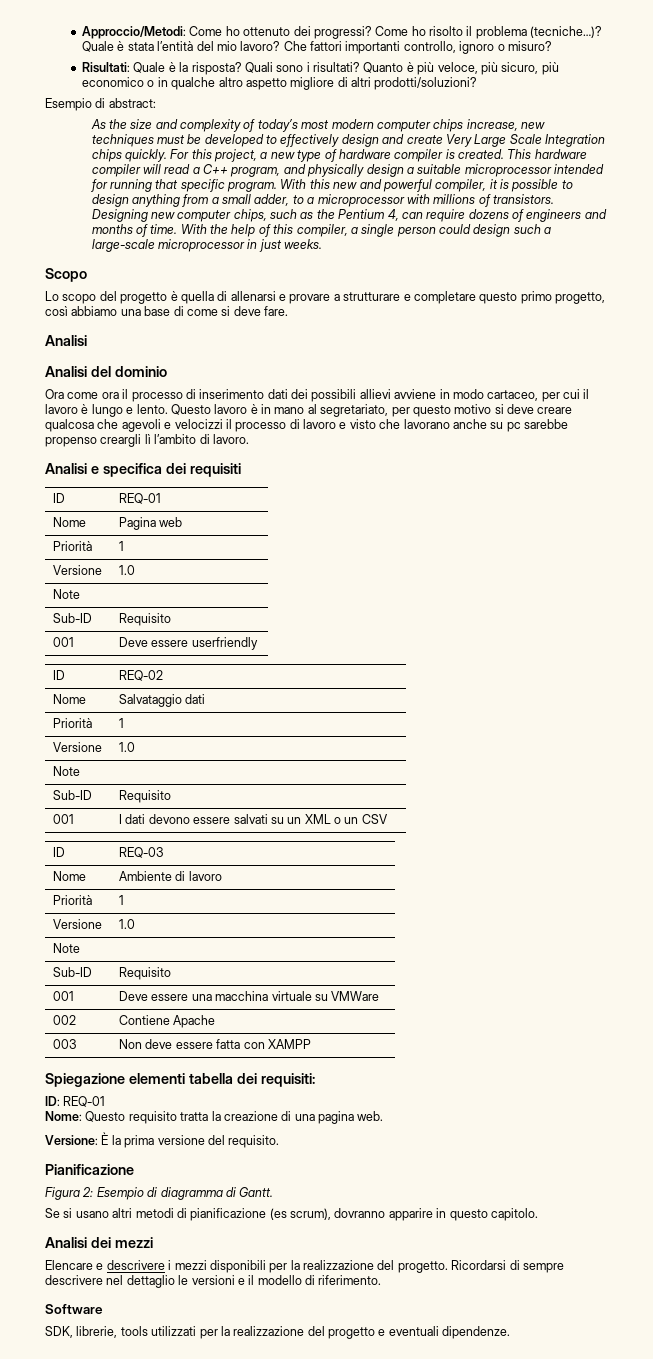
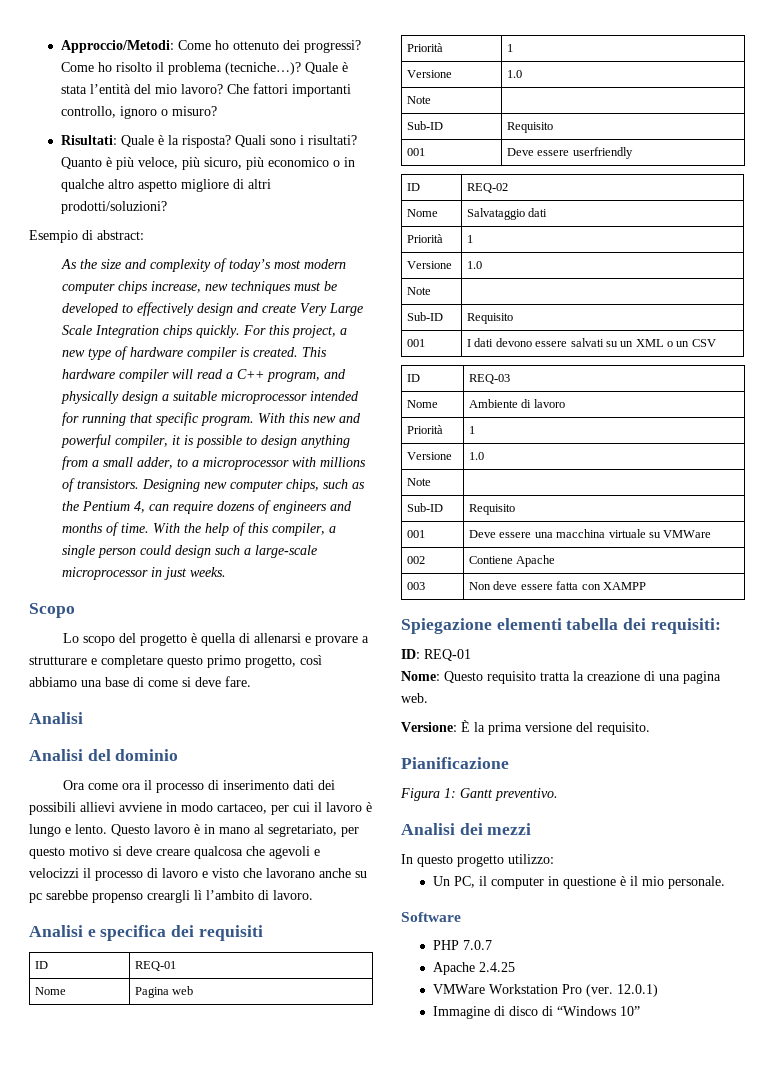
[82,1187,274,1200] [45,1208,538,1221] [45,1237,153,1248] [45,1260,564,1273] [45,1275,382,1288] [45,1304,103,1314] [45,1326,511,1339] 2: Esempio di diagramma di Gantt. // Se si usano altri metodi di pianificazione (es scrum), dovranno apparire in questo capitolo. // Analisi dei mezzi // Elencare e descrivere i mezzi disponibili per la realizzazione del progetto. Ricordarsi di sempre descrivere nel dettaglio le versioni e il modello di riferimento. // Software // SDK, librerie, tools utilizzati per la realizzazione del progetto e eventuali dipendenze. -> [444,788,558,801] [401,823,532,835] [401,854,554,867] [433,876,726,889] [401,912,461,922] [433,940,493,950] [433,962,516,975] [433,984,659,997] [433,1006,641,1019] 1: Gantt preventivo. // Analisi dei mezzi // In questo progetto utilizzo: // Un PC, il computer in questione è il mio personale. // Software // PHP 7.0.7 // Apache 2.4.25 // VMWare Workstation Pro (ver. 12.0.1) // Immagine di disco di “Windows 10”

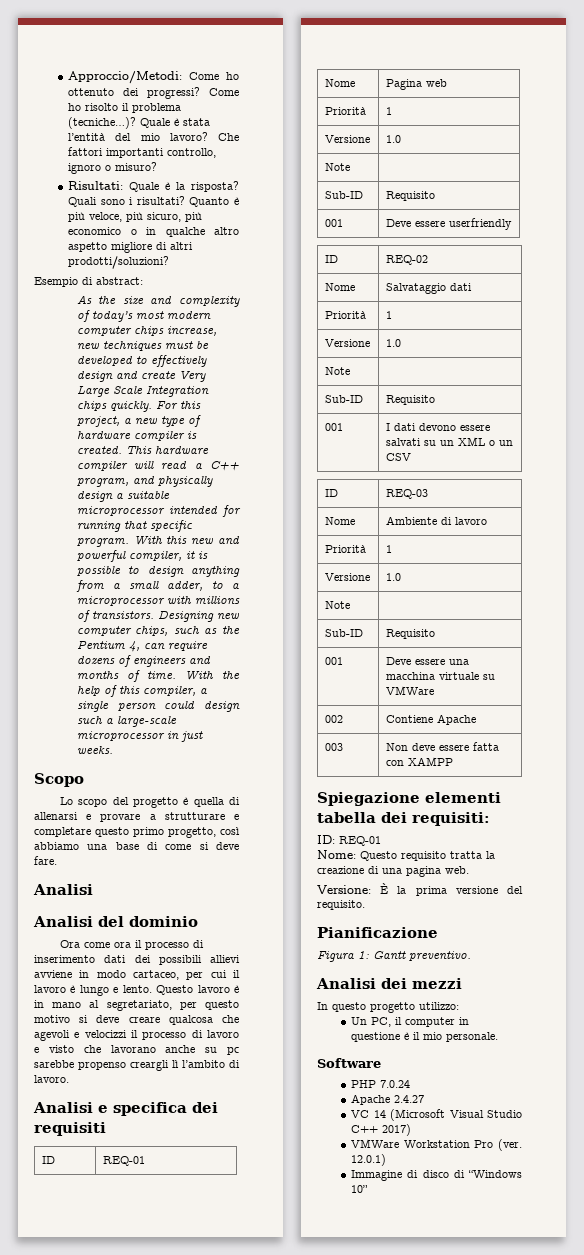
[463,940,493,950] [433,962,516,975] 7.0.7 // Apache 2.4.25 -> [380,1080,411,1088] [351,1094,425,1105] [351,1109,522,1121] [351,1124,412,1136] 7.0.24 // Apache 2.4.27 // VC 14 (Microsoft Visual Studio C++ 2017)

